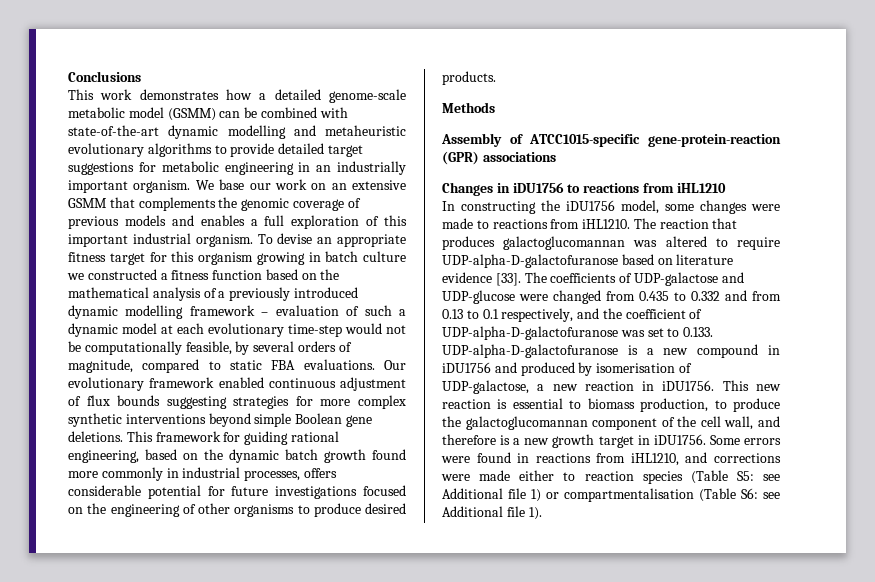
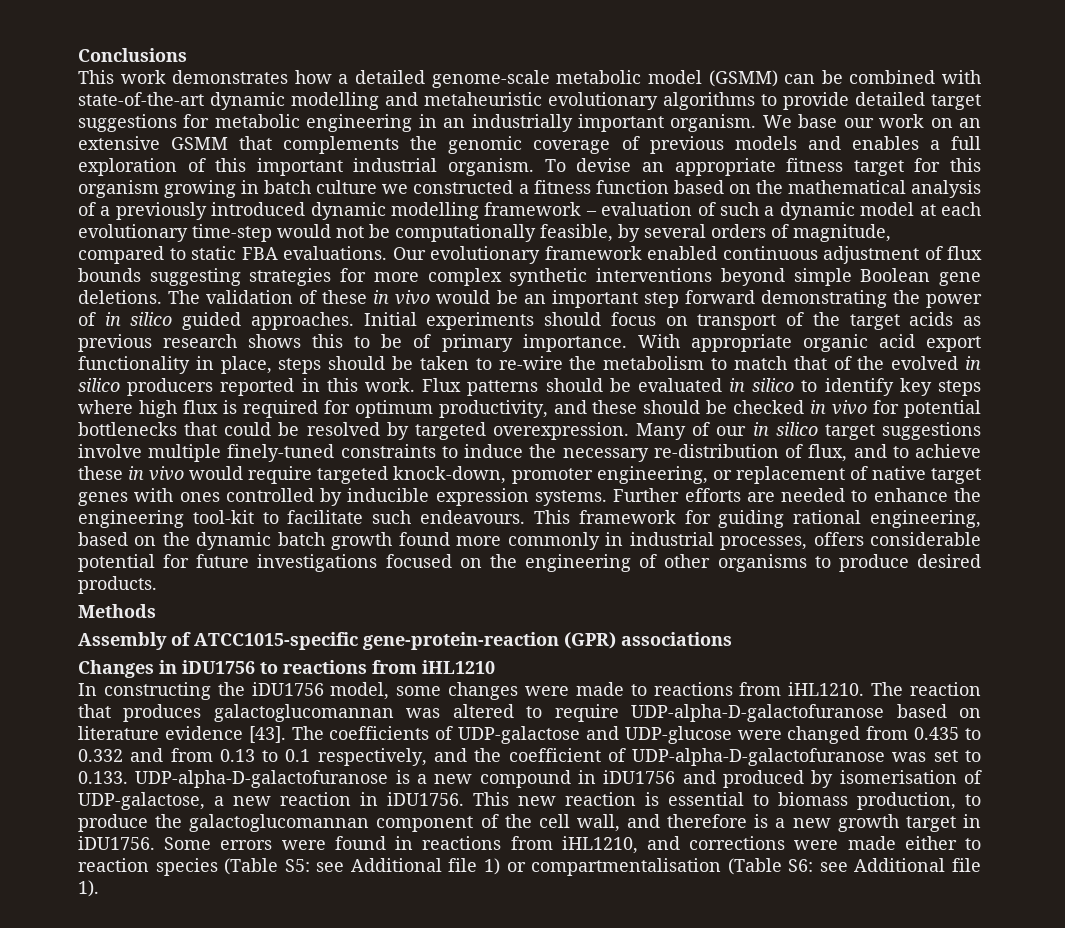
(123, 436) none -> [168,290,983,308] [78,312,982,330] [78,334,982,352] [78,356,982,374] [78,378,981,396] [78,400,981,418] [78,422,981,440] [78,444,982,462] [78,466,982,484] [78,488,982,506] [78,510,526,528] The validation of these in vivo would be an important step forward demonstrating the power of in silico guided approaches. Initial experiments should focus on transport of the target acids as previous research shows this to be of primary importance. With appropriate organic acid export functionality in place, steps should be taken to re-wire the metabolism to match that of the evolved in silico producers reported in this work. Flux patterns should be evaluated in silico to identify key steps where high flux is required for optimum productivity, and these should be checked in vivo for potential bottlenecks that could be resolved by targeted overexpression. Many of our in silico target suggestions involve multiple finely-tuned constraints to induce the necessary re-distribution of flux, and to achieve these in vivo would require targeted knock-down, promoter engineering, or replacement of native target genes with ones controlled by inducible expression systems. Further efforts are needed to enhance the engineering tool-kit to facilitate such endeavours.
[495,273,521,286] [33]. -> [248,726,286,743] [43].

